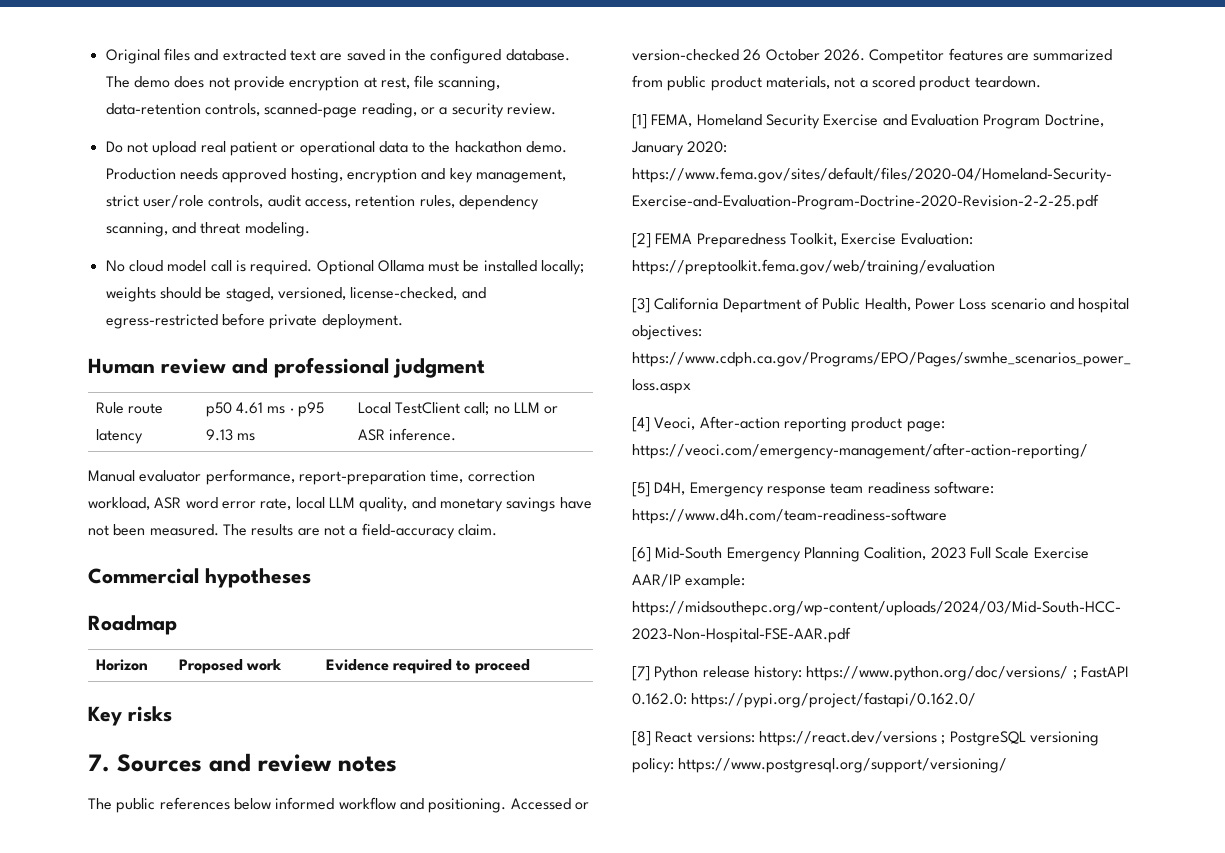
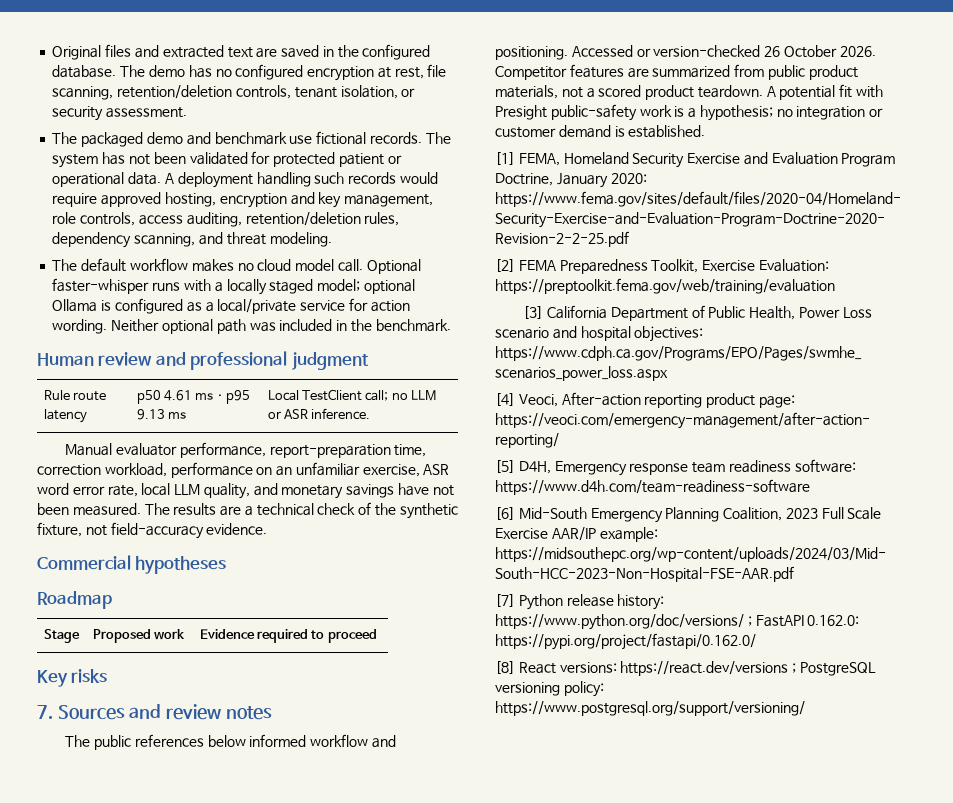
[174,76,285,91] does not provide -> [188,64,304,80] has no configured
[105,103,556,118] [105,141,568,156] [105,168,218,180] data-retention controls, scanned-page reading, or a security review. // Do not upload real patient or operational data to the hackathon demo. Production needs -> [117,85,416,99] [52,106,188,121] [52,131,451,147] [52,151,402,168] [52,172,438,188] [52,193,98,207] retention/deletion controls, tenant isolation, or security assessment. // The packaged demo and benchmark use fictional records. The system has not been validated for protected patient or operational data. A deployment handling such records would require
[105,195,416,208] strict user/role controls, audit access, retention -> [52,212,361,227] role controls, access auditing, retention/deletion
[105,260,585,275] [105,287,486,302] [105,313,403,329] No cloud model call is required. Optional Ollama must be installed locally; weights should be staged, versioned, license-checked, and egress-restricted before private deployment. -> [52,258,421,274] [52,278,415,295] [52,298,410,314] [52,319,451,334] The default workflow makes no cloud model call. Optional faster-whisper runs with a locally staged model; optional Ollama is configured as a local/private service for action wording. Neither optional path was included in the benchmark.
(150, 503) none -> [170,462,420,478] performance on an unfamiliar exercise,
[323,523,497,539] not a field-accuracy claim. -> [244,502,458,519] [37,522,268,539] a technical check of the synthetic fixture, not field-accuracy evidence.
[95,659,148,671] Horizon -> [43,629,80,643] Stage
(1041, 82) none -> [766,84,884,100] [495,104,884,121] [495,125,706,138] A potential fit with Presight public-safety work is a hypothesis; no integration or customer demand is established.

